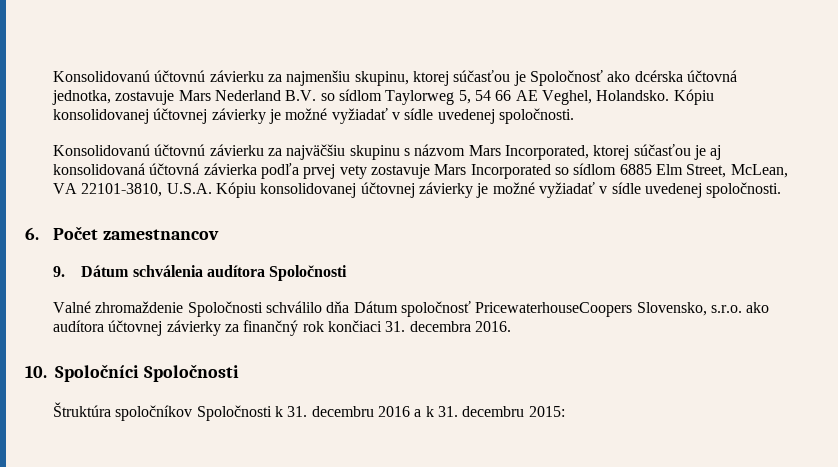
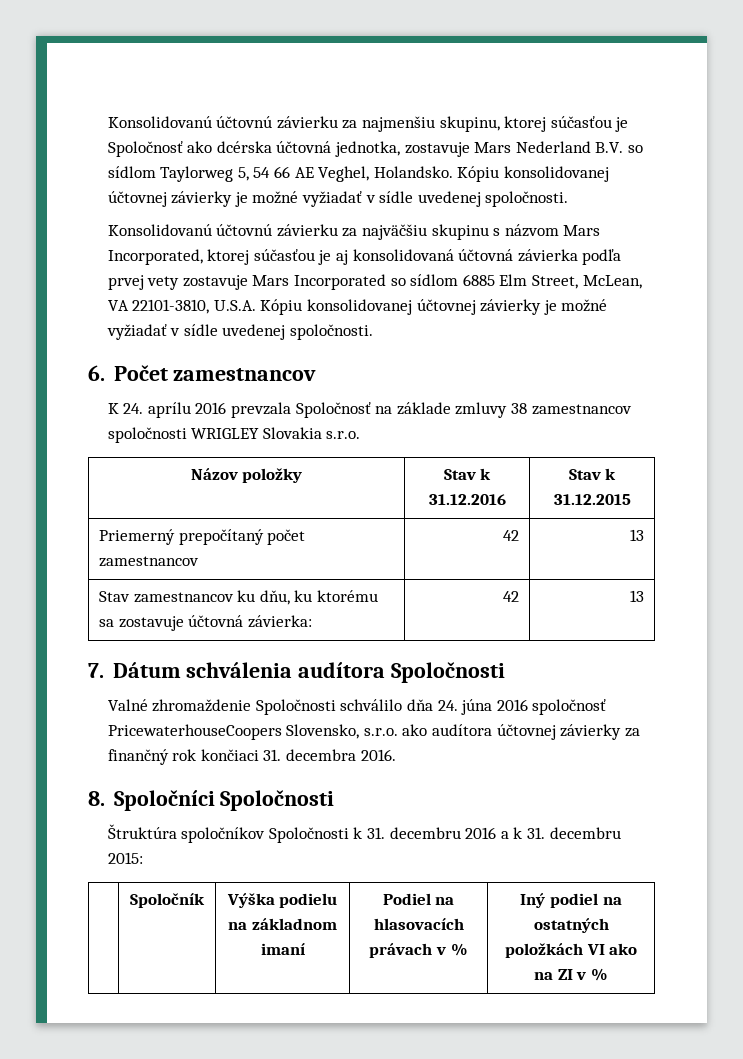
[53,266,66,277] 9. -> [107,402,632,418] [107,427,361,443] [190,468,303,483] [443,468,492,480] [428,494,506,505] [568,468,617,480] [553,494,631,505] [99,529,306,545] [99,556,200,567] [502,530,519,541] [629,529,644,541] [99,590,379,605] [99,615,312,631] [502,591,519,602] [629,590,644,602] [88,663,104,678] K 24. aprílu 2016 prevzala Spoločnosť na základe zmluvy 38 zamestnancov spoločnosti WRIGLEY Slovakia s.r.o. // Názov položky | Stav k 31.12.2016 | Stav k 31.12.2015 // Priemerný prepočítaný počet zamestnancov | 42 | 13 // Stav zamestnancov ku dňu, ku ktorému sa zostavuje účtovná závierka: | 42 | 13 // 7.
[353,301,398,313] Dátum -> [437,699,528,715] 24. júna 2016
[25,365,47,378] 10. -> [88,791,105,806] 8.
(565, 411) none -> [130,893,205,908] [226,893,338,908] [228,918,337,930] [260,943,305,955] [382,893,455,905] [373,918,464,930] [369,943,468,958] [520,893,622,908] [533,918,609,933] [504,943,638,958] [534,968,608,981] // | Spoločník | Výška podielu na základnom imaní | Podiel na hlasovacích právach v % | Iný podiel na ostatných položkách VI ako na ZI v %

